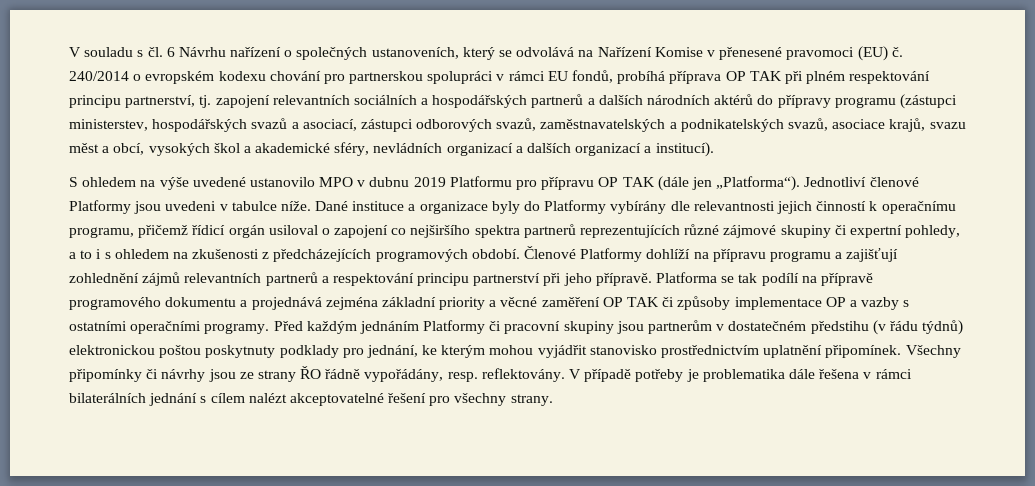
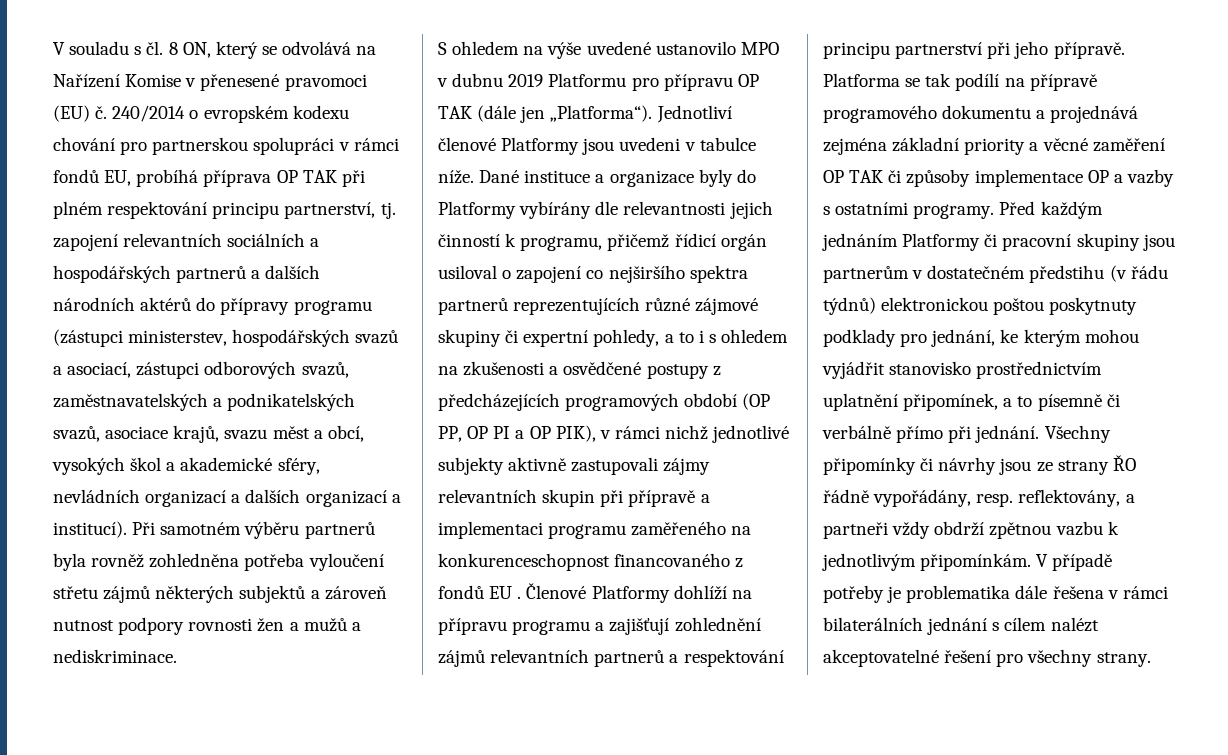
[166,47,459,60] 6 Návrhu nařízení o společných ustanoveních, -> [168,42,211,58] 8 ON,
[547,70,614,83] EU fondů, -> [53,169,132,186] fondů EU,
(714, 149) none -> [132,521,375,539] [53,553,384,571] [53,585,387,603] [53,617,361,635] [53,649,177,663] Při samotném výběru partnerů byla rovněž zohledněna potřeba vyloučení střetu zájmů některých subjektů a zároveň nutnost podpory rovnosti žen a mužů a nediskriminace.
[881,201,956,214] operačnímu -> (517, 240) none
[262,249,520,262] z předcházejících programových období. -> [549,361,721,379] [438,393,771,411] [438,425,790,443] [438,457,711,475] [438,489,710,507] [438,521,752,539] [438,553,744,571] [438,585,522,599] a osvědčené postupy z předcházejících programových období (OP PP, OP PI a OP PIK), v rámci nichž jednotlivé subjekty aktivně zastupovali zájmy relevantních skupin při přípravě a implementaci programu zaměřeného na konkurenceschopnost financovaného z fondů EU .
[130,321,202,334] operačními -> (909, 208) none
[825,345,902,358] připomínek. -> [903,393,1120,411] [822,425,1040,443] připomínek, a to písemně či verbálně přímo při jednání.
[481,368,565,382] reflektovány. -> [1018,489,1135,507] [823,521,1119,539] [822,553,1032,571] reflektovány, a partneři vždy obdrží zpětnou vazbu k jednotlivým připomínkám.

